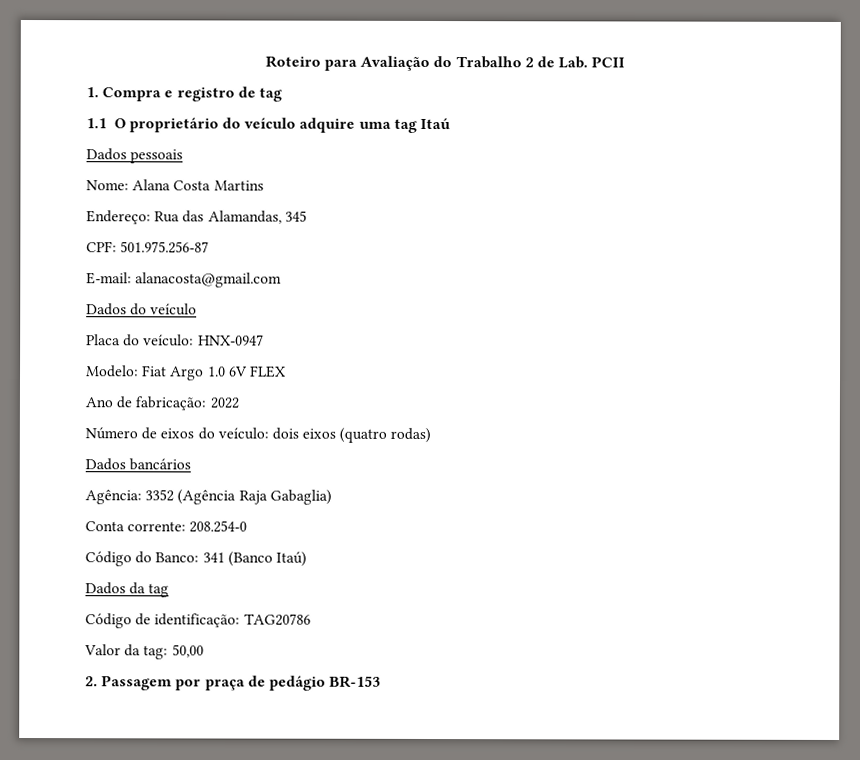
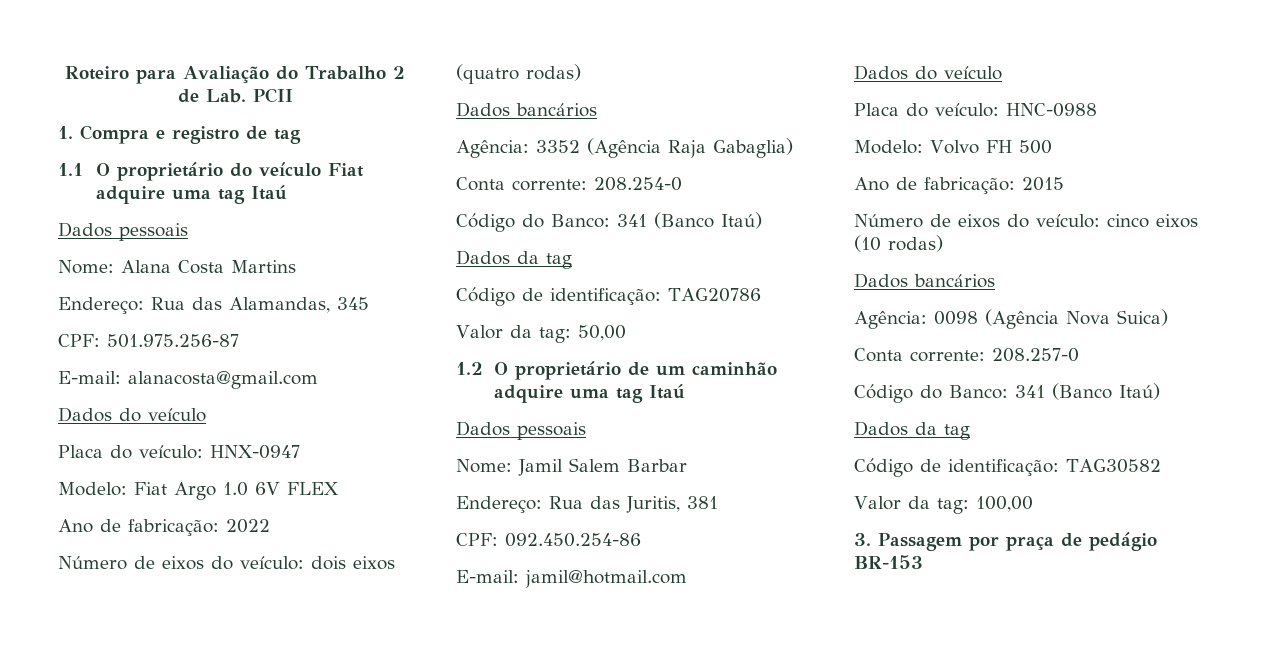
(297, 123) none -> [327,163,364,177] Fiat
[85,676,98,687] 2. -> [456,361,777,380] [493,384,685,403] [456,421,586,440] [456,458,687,476] [456,496,718,513] [456,533,641,547] [456,570,687,588] [854,65,1002,80] [854,103,1097,117] [854,140,1052,154] [854,177,1064,194] [854,214,1198,228] [854,235,943,252] [854,273,995,288] [854,309,1168,329] [854,348,1079,362] [854,383,1160,403] [854,421,970,440] [854,458,1161,477] [854,496,1033,514] [854,533,871,546] 1.2 O proprietário de um caminhão adquire uma tag Itaú // Dados pessoais // Nome: Jamil Salem Barbar // Endereço: Rua das Juritis, 381 // CPF: 092.450.254-86 // E-mail: jamil@hotmail.com // Dados do veículo // Placa do veículo: HNC-0988 // Modelo: Volvo FH 500 // Ano de fabricação: 2015 // Número de eixos do veículo: cinco eixos (10 rodas) // Dados bancários // Agência: 0098 (Agência Nova Suica) // Conta corrente: 208.257-0 // Código do Banco: 341 (Banco Itaú) // Dados da tag // Código de identificação: TAG30582 // Valor da tag: 100,00 // 3.

